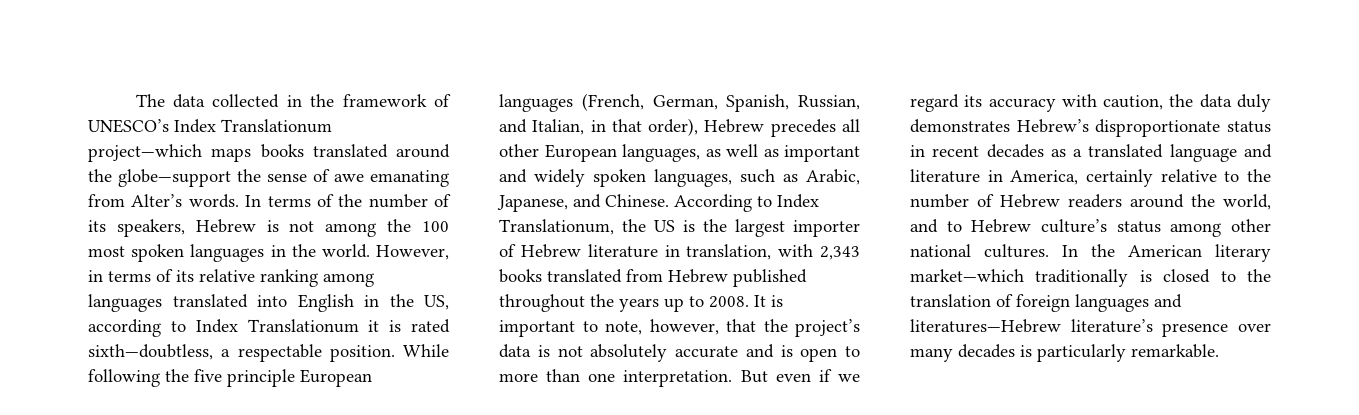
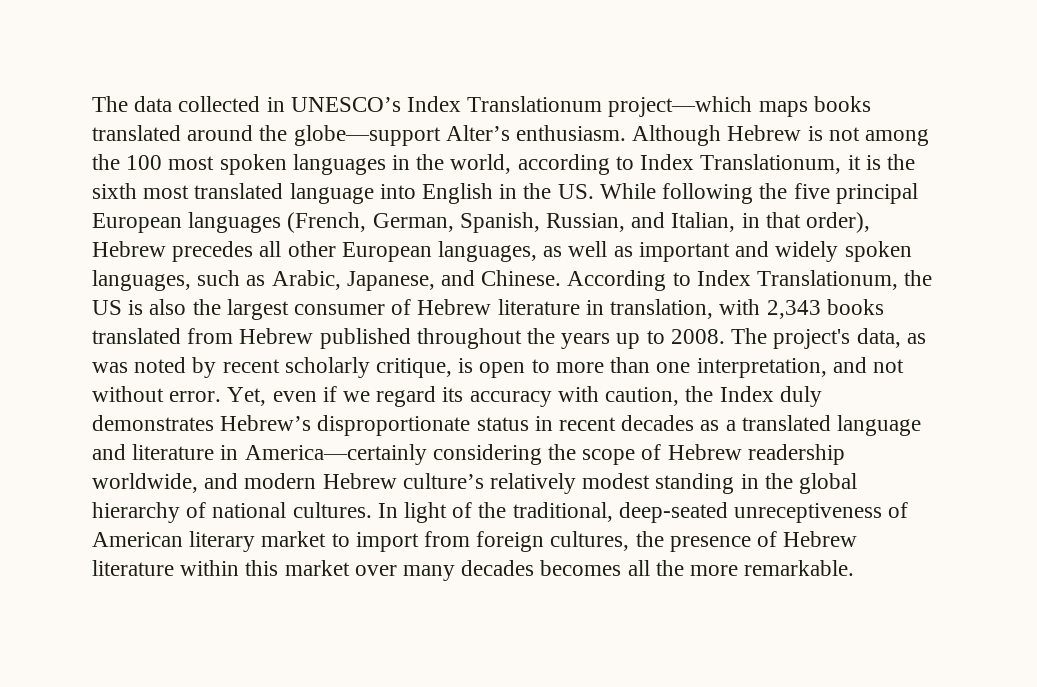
[310,94,451,107] the framework of -> (285, 104) none
[237,169,449,187] [88,194,451,208] [88,219,185,237] the sense of awe emanating from Alter’s words. In terms of the number of its speakers, -> [445,125,722,146] Alter’s enthusiasm. Although
[321,244,449,260] [88,269,374,287] [88,294,449,312] [88,319,450,337] [88,344,395,362] world. However, in terms of its relative ranking among languages translated into English in the US, according to Index Translationum it is rated sixth—doubtless, a respectable position. -> [450,154,915,175] [92,183,594,204] world, according to Index Translationum, it is the sixth most translated language into English in the US.
[227,369,295,387] principle -> [835,183,918,204] principal
(695, 226) none -> [149,299,187,315] also
[793,220,860,237] importer -> [294,304,386,315] consumer
[754,295,783,307] [499,319,860,337] [499,344,774,362] It is important to note, however, that the project’s data is not absolutely accurate and -> [731,328,926,349] [92,357,453,378] The project's data, as was noted by recent scholarly critique,
[623,370,768,387] interpretation. But -> [696,357,904,378] [92,386,267,406] interpretation, and not without error. Yet,
[1199,94,1232,108] data -> [719,386,774,402] Index
[1010,169,1271,187] [910,194,1271,210] [910,219,1271,237] [910,244,1271,262] [910,269,1271,287] [910,294,1182,312] [910,319,1271,337] [910,344,1126,362] America, certainly relative to the number of Hebrew readers around the world, and to Hebrew culture’s status among other national cultures. In the American literary market—which traditionally is closed to the translation of foreign languages and literatures—Hebrew literature’s presence over many decades is particularly -> [244,444,845,465] [92,473,858,494] [92,502,909,523] [92,531,858,552] [92,560,739,581] America—certainly considering the scope of Hebrew readership worldwide, and modern Hebrew culture’s relatively modest standing in the global hierarchy of national cultures. In light of the traditional, deep-seated unreceptiveness of American literary market to import from foreign cultures, the presence of Hebrew literature within this market over many decades becomes all the more

